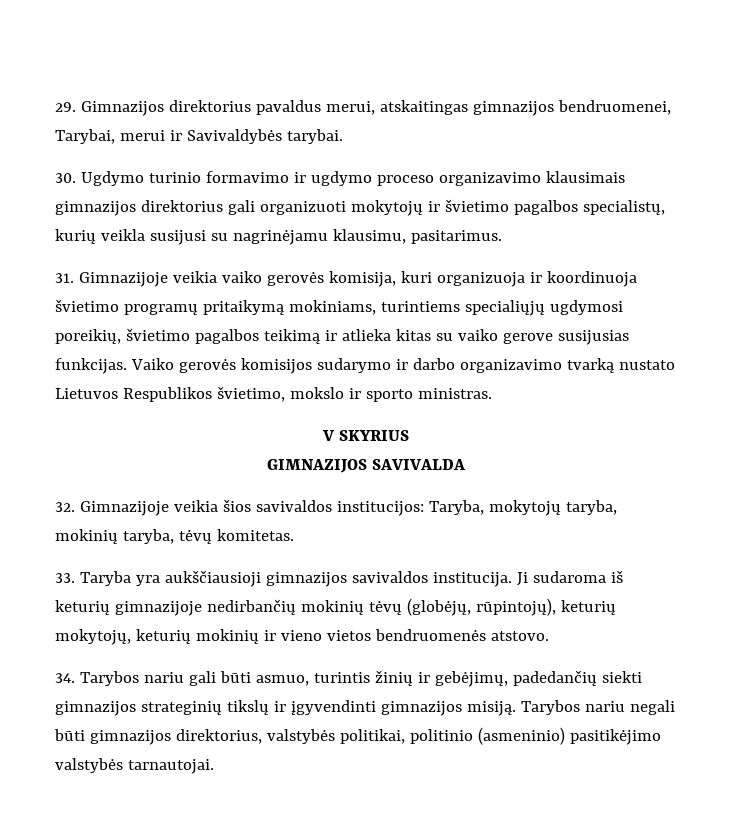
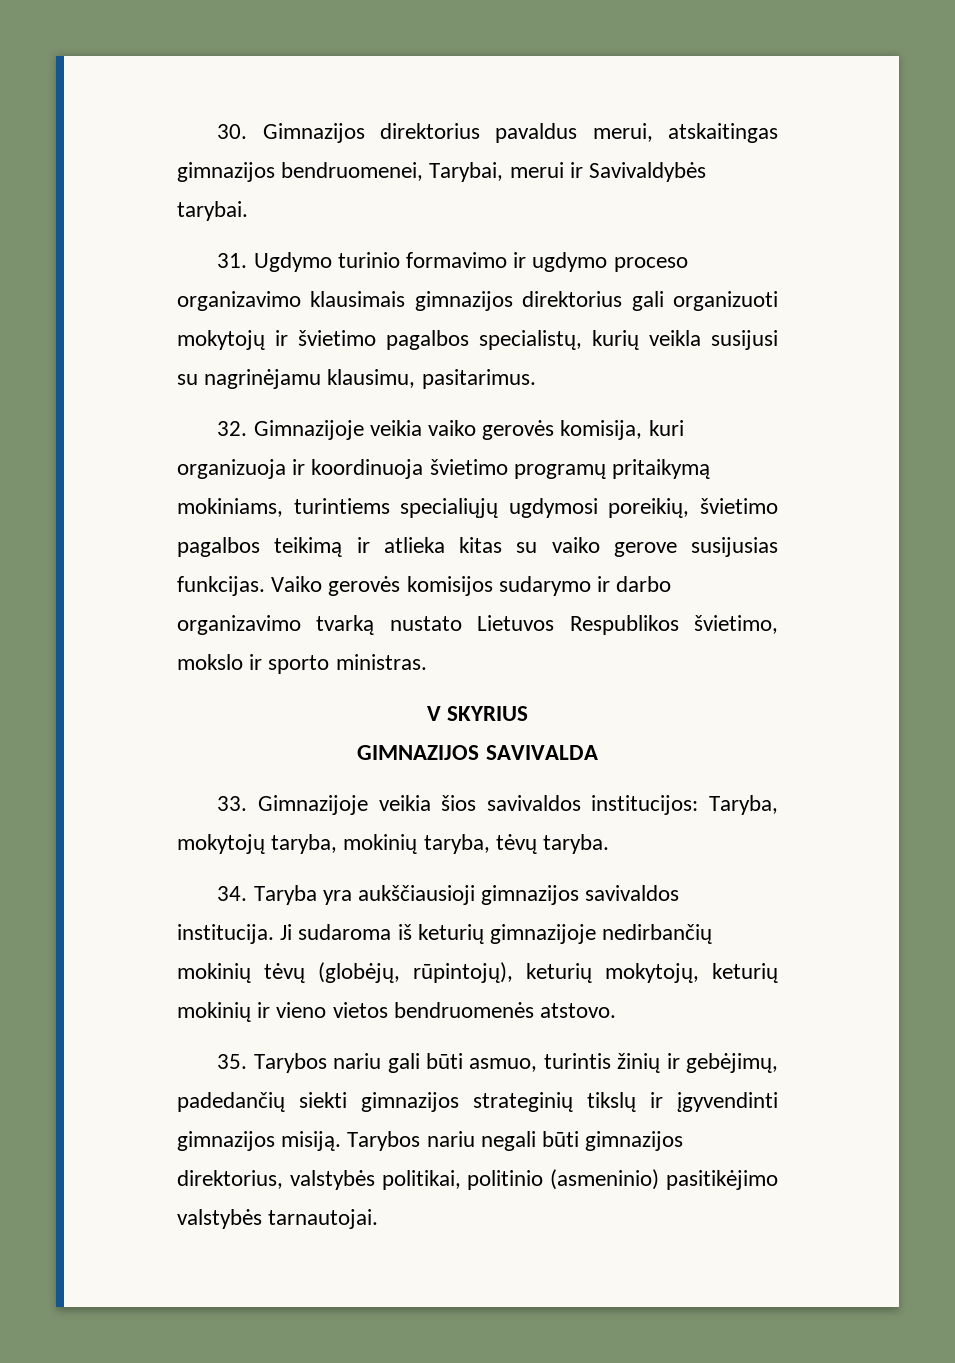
[55,102,76,112] 29. -> [217,124,248,139] 30.
[55,173,76,183] 30. -> [217,253,248,268] 31.
[55,273,74,283] 31. -> [217,421,248,436] 32.
[55,502,75,512] 32. -> [217,796,248,811] 33.
[216,529,294,541] [55,573,75,583] komitetas. // 33. -> [543,834,610,854] [217,886,248,901] taryba. // 34.
[55,673,75,683] 34. -> [217,1054,248,1069] 35.

